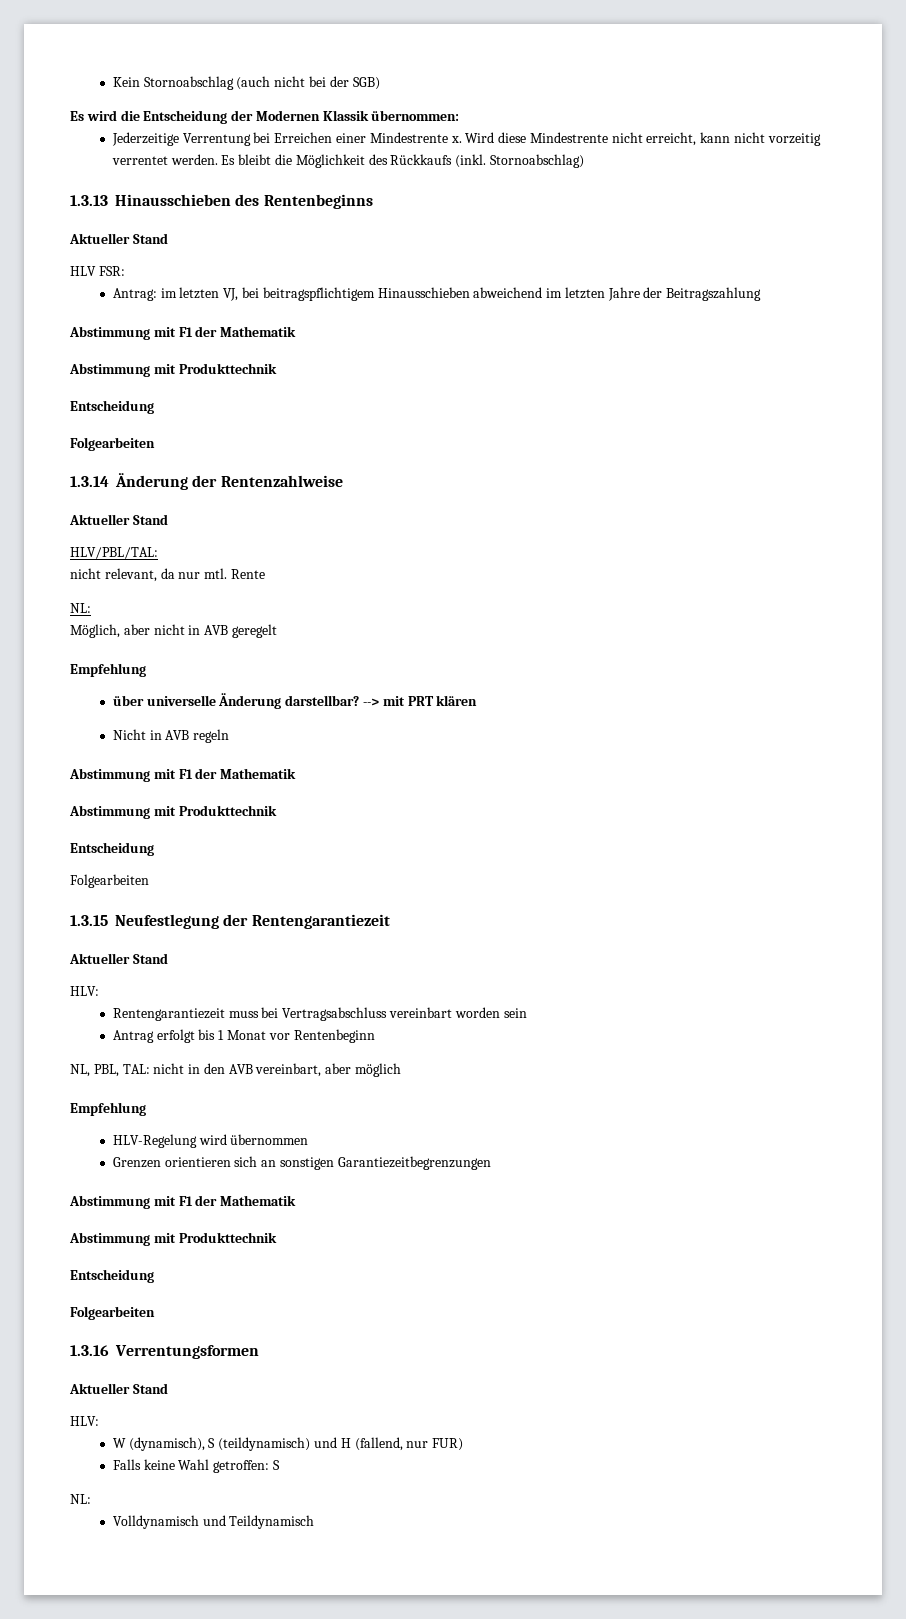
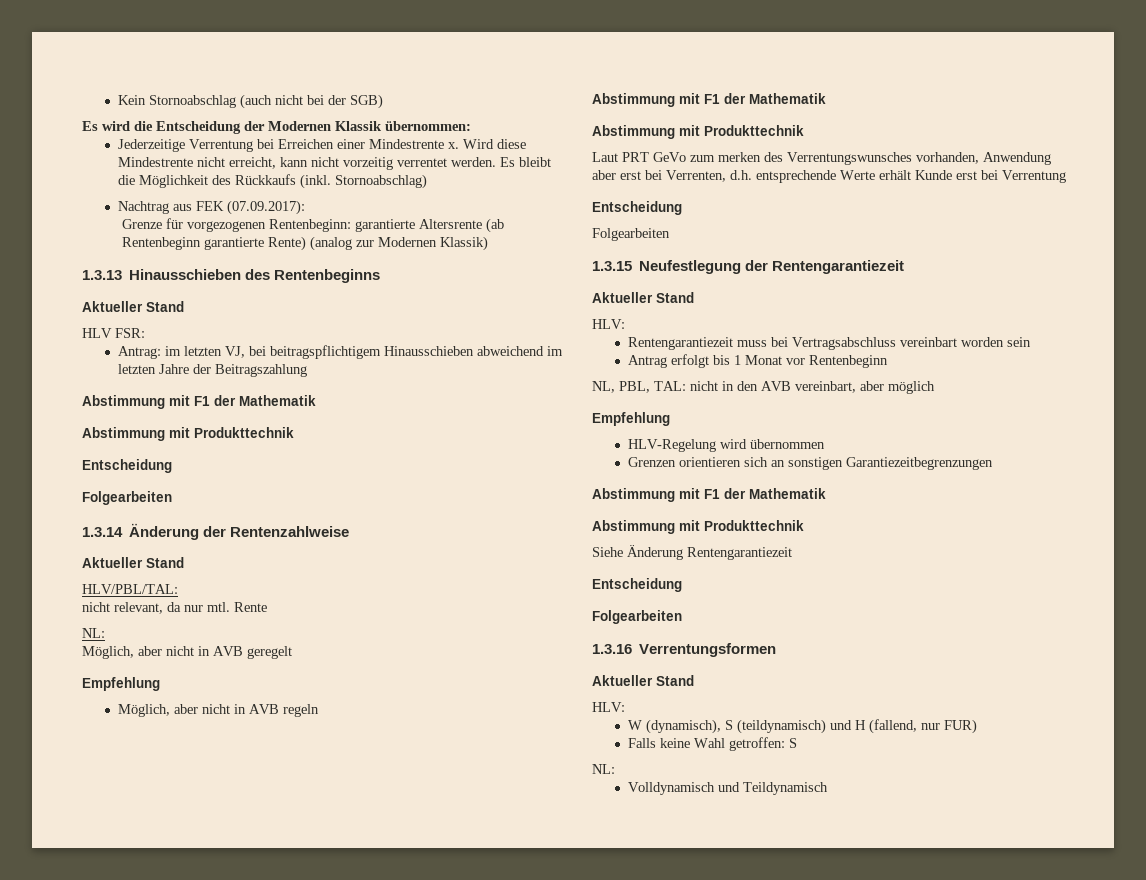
(584, 161) none -> [117,200,305,215] [121,218,504,233] [121,236,488,251] // Nachtrag aus FEK (07.09.2017): // Grenze für vorgezogenen Rentenbeginn: garantierte Altersrente (ab Rentenbeginn garantierte Rente) (analog zur Modernen Klassik)
[112,693,478,709] [112,729,146,740] über universelle Änderung darstellbar? --> mit PRT klären // Nicht -> [117,704,230,717] Möglich, aber nicht
(277, 810) none -> [592,152,1051,165] [592,170,1066,183] // Laut PRT GeVo zum merken des Verrentungswunsches vorhanden, Anwendung aber erst bei Verrenten, d.h. entsprechende Werte erhält Kunde erst bei Verrentung
(277, 1237) none -> [592,545,792,560] // Siehe Änderung Rentengarantiezeit

